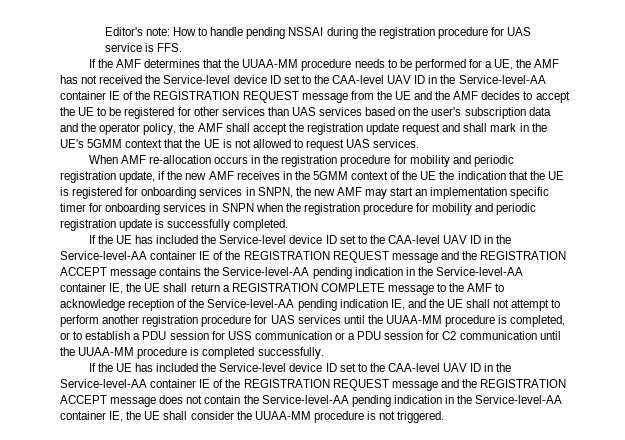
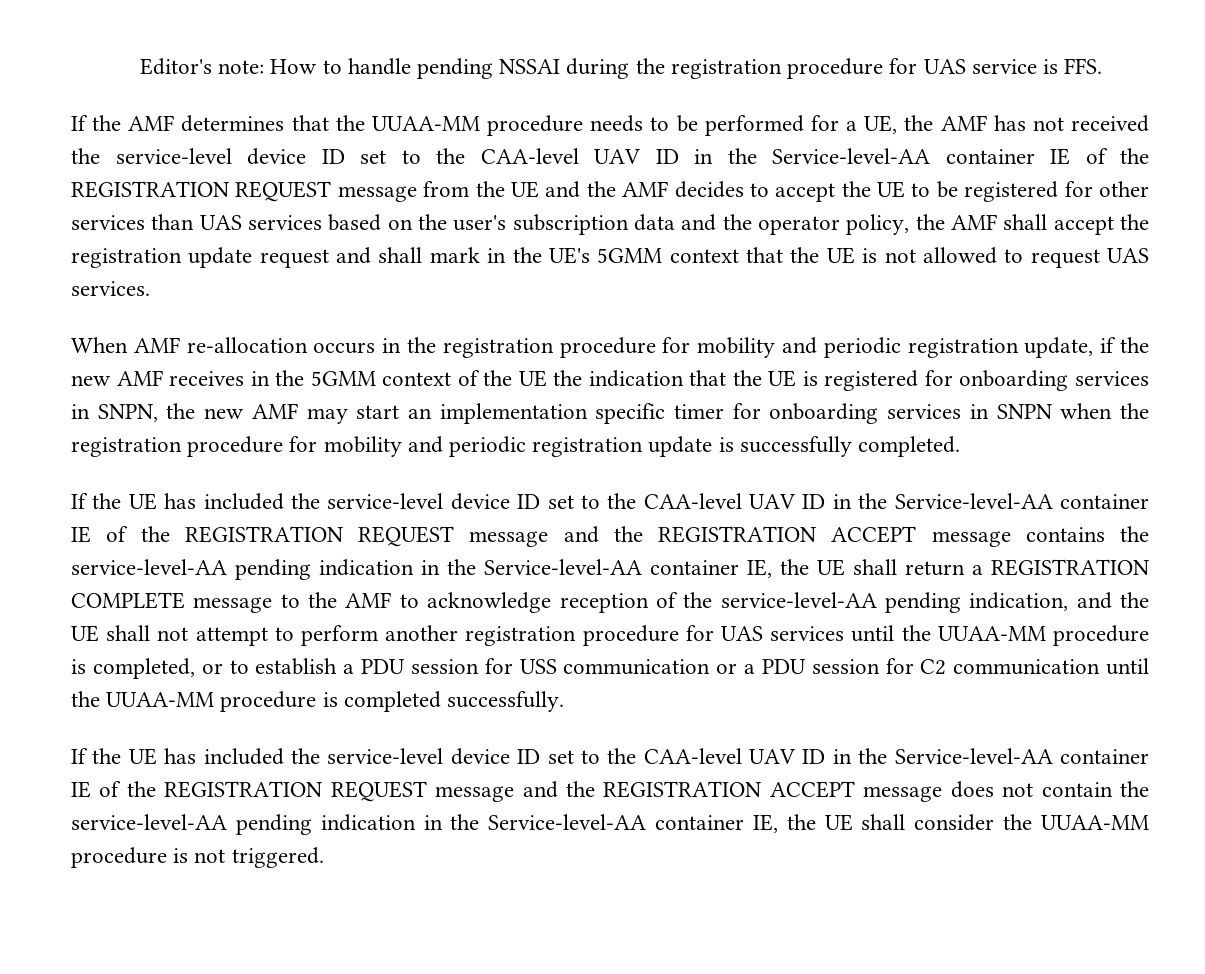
[163,75,231,84] Service-level -> [115,148,232,164] service-level
[219,235,287,244] Service-level -> [327,493,444,509] service-level
[222,267,310,276] Service-level-AA -> [71,559,227,575] service-level-AA
[207,299,405,311] Service-level-AA pending indication IE, -> [720,592,1069,613] service-level-AA pending indication,
[219,363,287,372] Service-level -> [327,748,444,764] service-level
[261,395,349,404] Service-level-AA -> [71,814,227,830] service-level-AA

